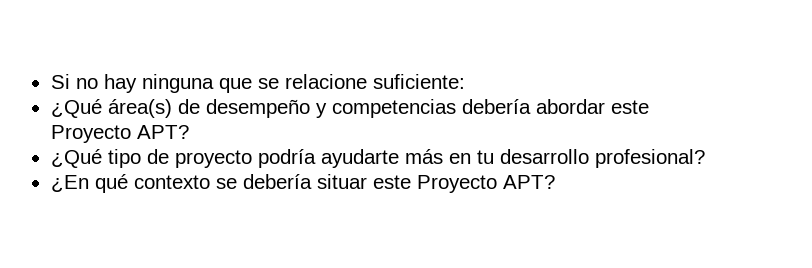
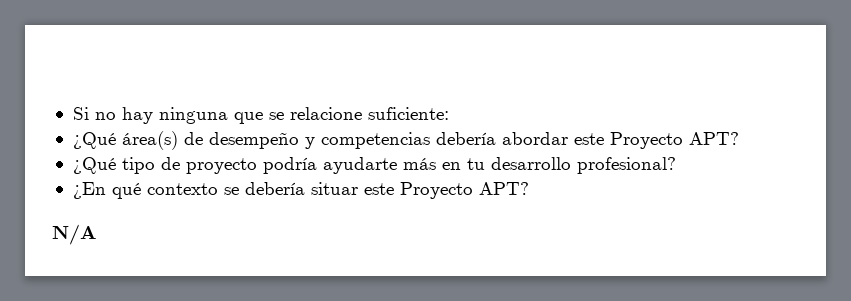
(555, 182) none -> [52,224,97,245] // N/A

